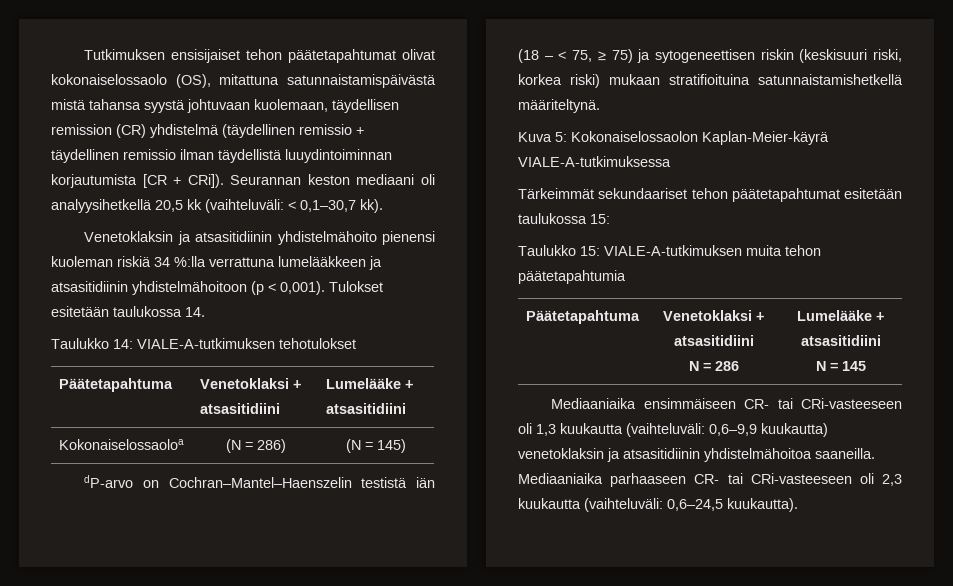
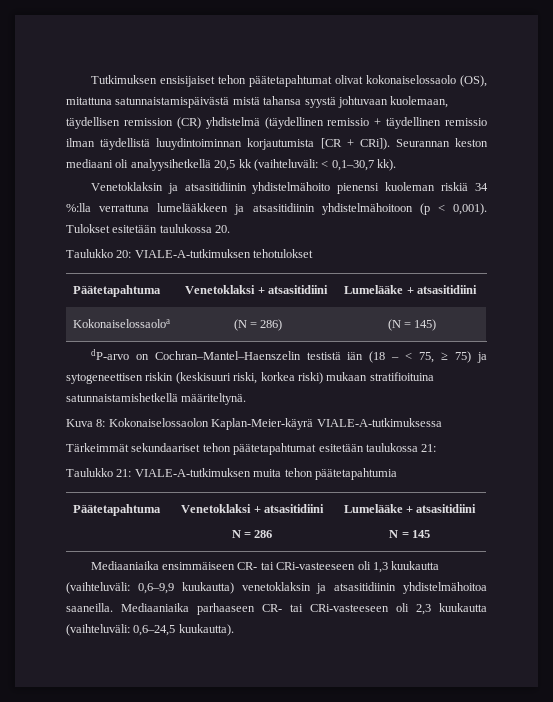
[185,307,205,317] [51,338,133,349] 14. // Taulukko 14: -> [215,225,231,233] [66,249,132,258] 20. // Taulukko 20:
[555,132,567,142] 5: -> [96,419,106,427] 8:
[590,214,610,224] [518,245,600,256] 15: // Taulukko 15: -> [421,444,437,452] [66,468,132,477] 21: // Taulukko 21:

